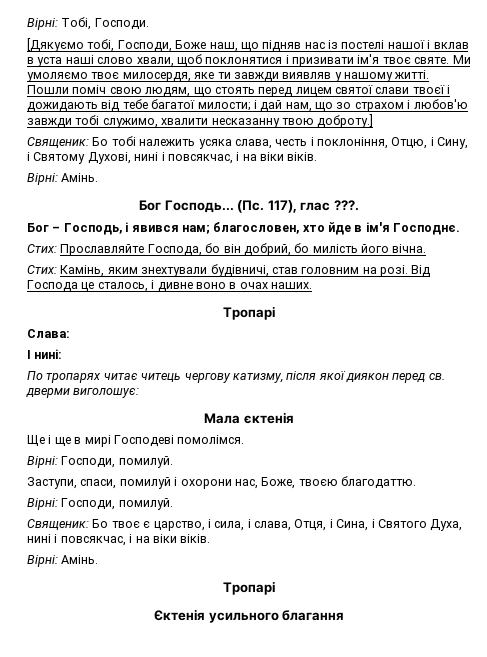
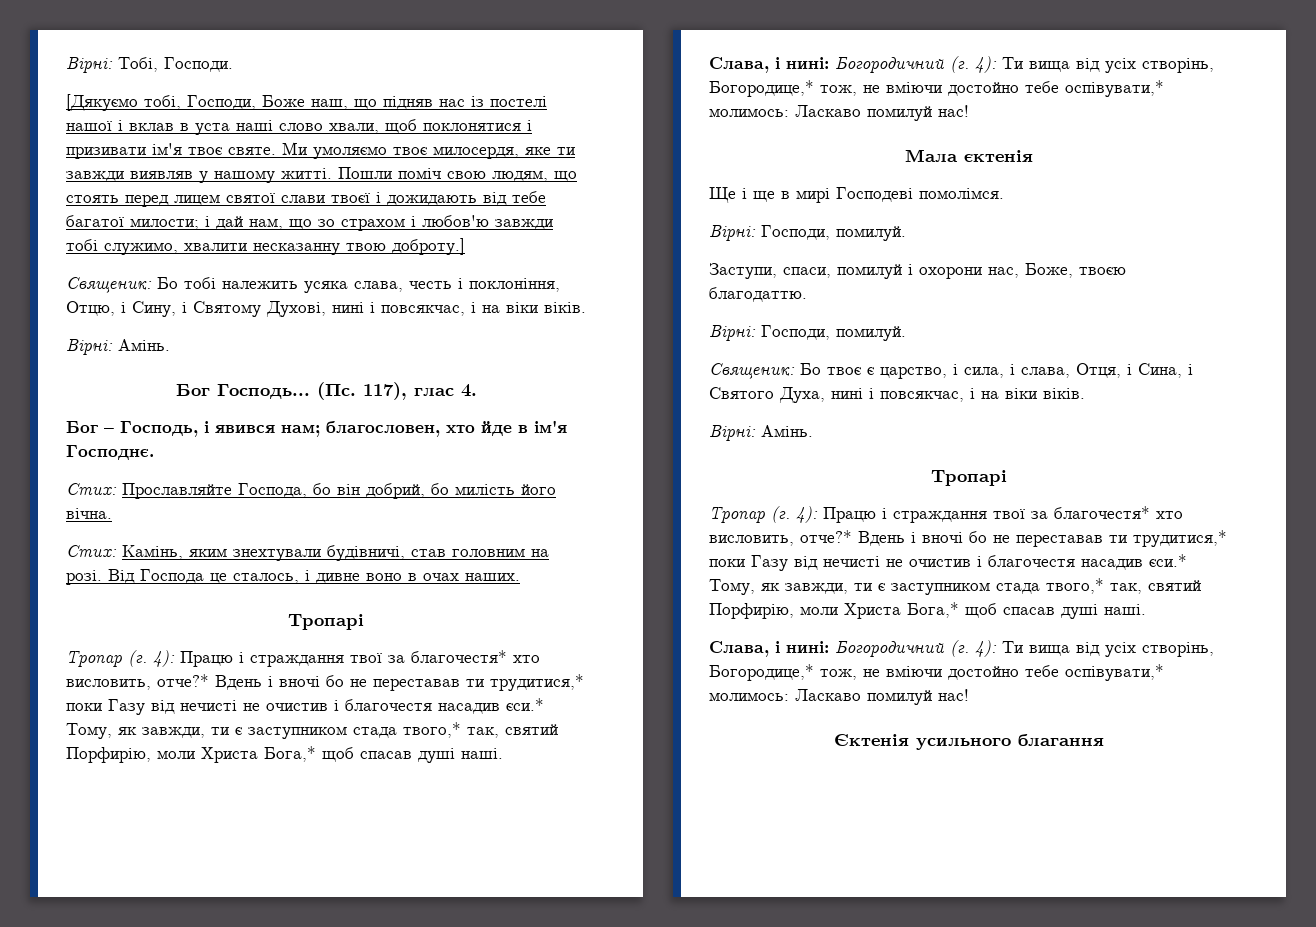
[334,200,360,211] ???. -> [460,384,477,397] 4.
[27,329,70,338] [27,349,63,359] [27,371,445,383] [26,388,140,398] Слава: // І нині: // По тропарях читає читець чергову катизму, після якої диякон перед св. дверми виголошує: -> [66,650,540,668] [66,674,584,691] [66,698,544,715] [66,722,558,739] [66,746,503,763] [709,56,1214,74] [709,80,1164,97] [709,105,969,121] Тропар (г. 4): Працю і страждання твої за благочестя* хто висловить, отче?* Вдень і вночі бо не переставав ти трудитися,* поки Газу від нечисті не очистив і благочестя насадив єси.* Тому, як завжди, ти є заступником стада твого,* так, святий Порфирію, моли Христа Бога,* щоб спасав душі наші. // Слава, і нині: Богородичний (г. 4): Ти вища від усіх створінь, Богородице,* тож, не вміючи достойно тебе оспівувати,* молимось: Ласкаво помилуй нас!
(275, 588) none -> [709,506,1183,524] [709,530,1227,547] [709,554,1187,571] [709,578,1201,595] [709,602,1146,619] [709,640,1214,658] [709,664,1164,681] [709,689,969,705] // Тропар (г. 4): Працю і страждання твої за благочестя* хто висловить, отче?* Вдень і вночі бо не переставав ти трудитися,* поки Газу від нечисті не очистив і благочестя насадив єси.* Тому, як завжди, ти є заступником стада твого,* так, святий Порфирію, моли Христа Бога,* щоб спасав душі наші. // Слава, і нині: Богородичний (г. 4): Ти вища від усіх створінь, Богородице,* тож, не вміючи достойно тебе оспівувати,* молимось: Ласкаво помилуй нас!

